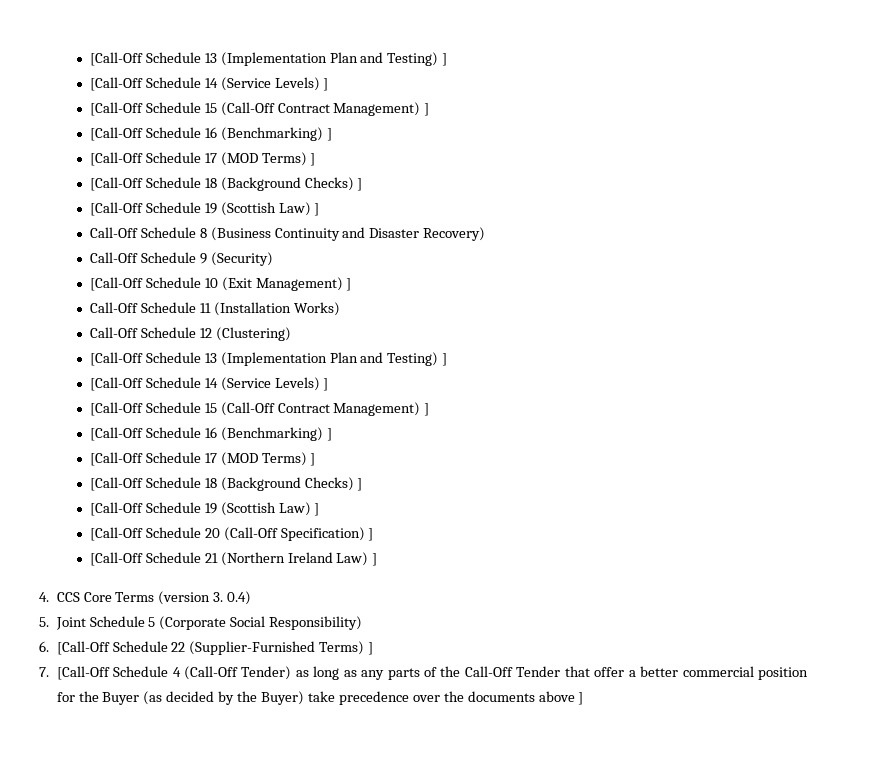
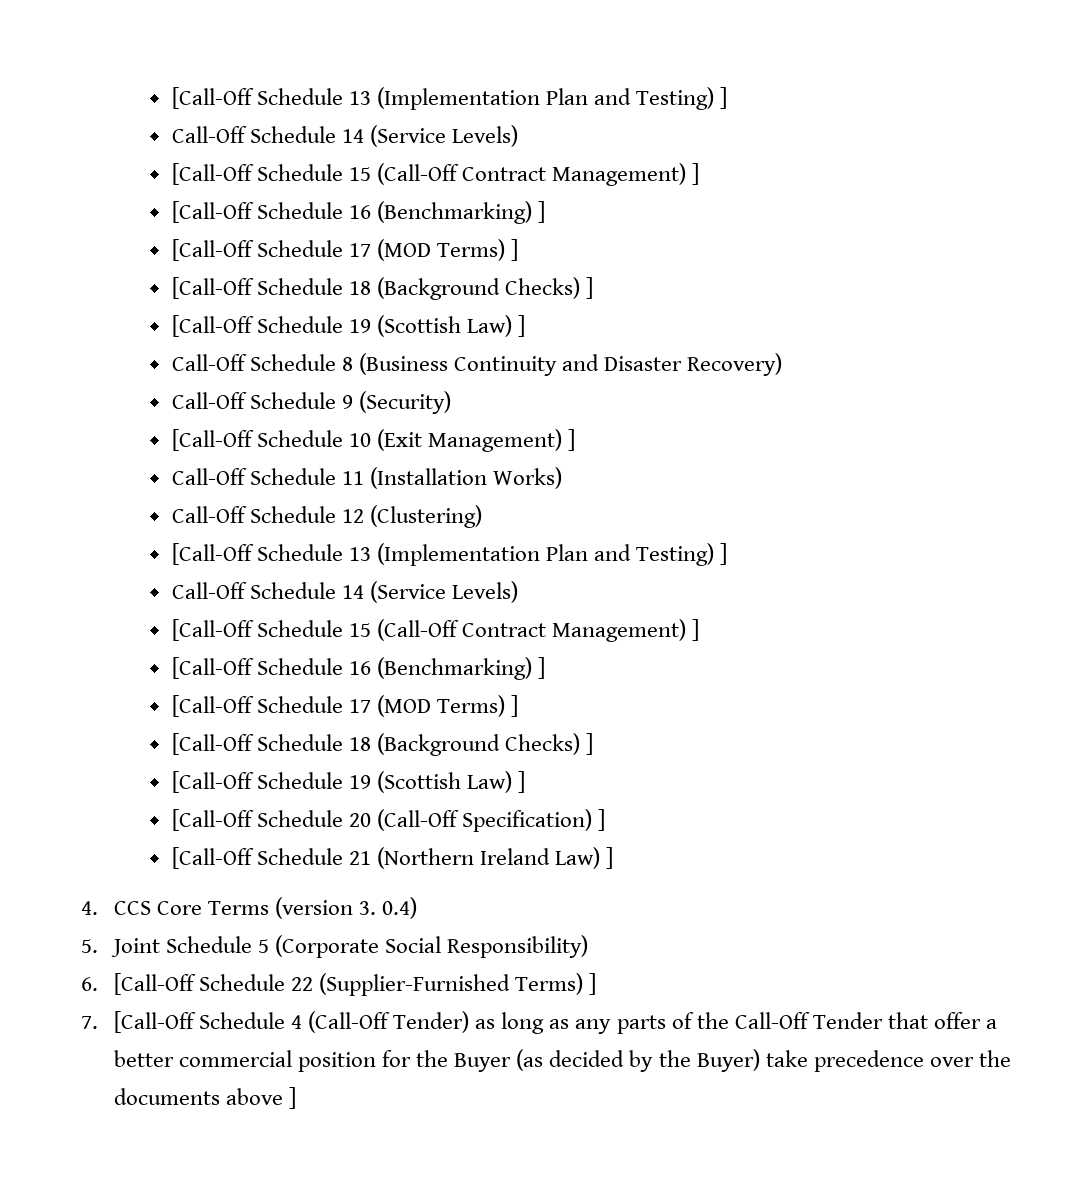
[89,52,448,66] [89,77,329,91] [Call-Off Schedule 13 (Implementation Plan and Testing) ] // [Call-Off Schedule 14 (Service Levels) ] -> [171,87,728,110] [171,125,518,147] [Call-Off Schedule 13 (Implementation Plan and Testing) ] // Call-Off Schedule 14 (Service Levels)
[89,377,329,391] [Call-Off Schedule 14 (Service Levels) ] -> [171,581,518,603] Call-Off Schedule 14 (Service Levels)

